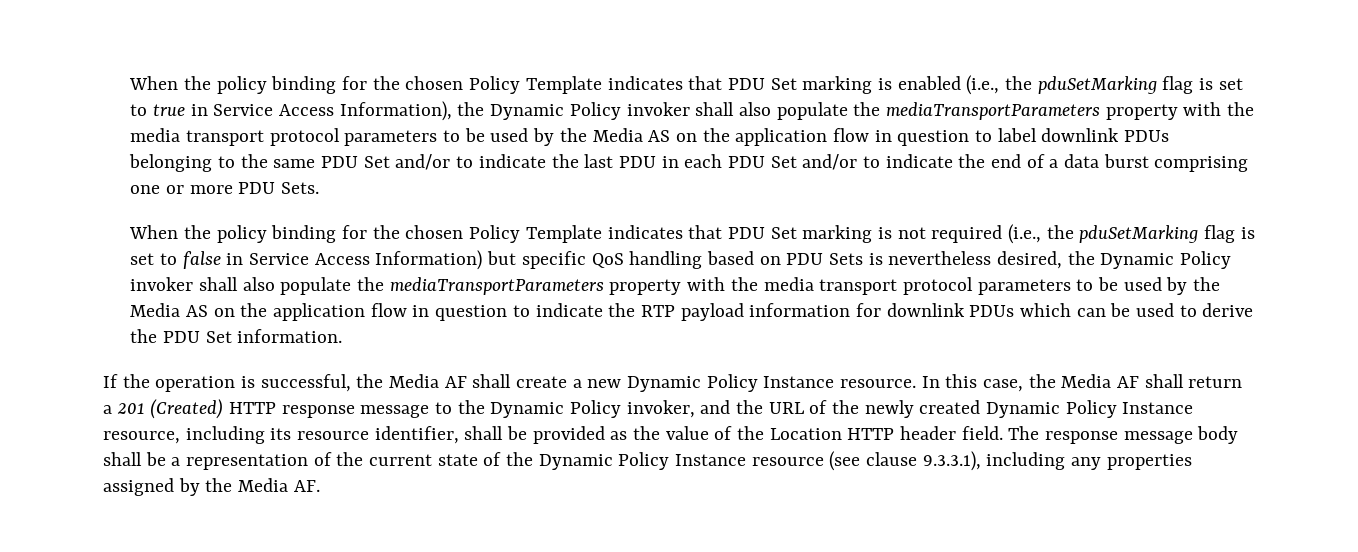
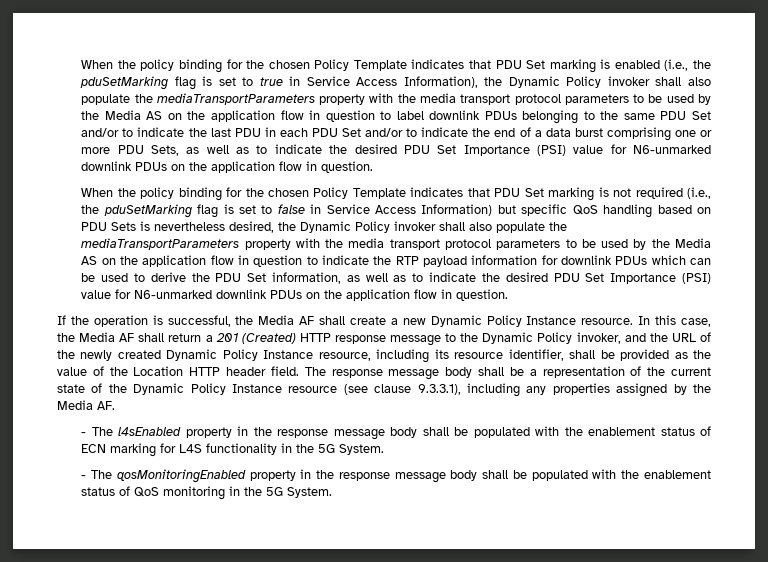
[281,182,320,194] Sets. -> [150,144,711,156] [81,161,374,173] Sets, as well as to indicate the desired PDU Set Importance (PSI) value for N6-unmarked downlink PDUs on the application flow in question.
[237,329,343,343] information. -> [272,272,711,284] [81,289,509,301] information, as well as to indicate the desired PDU Set Importance (PSI) value for N6-unmarked downlink PDUs on the application flow in question.
(320, 486) none -> [81,426,711,440] [81,443,385,457] [81,469,711,483] [81,486,333,500] // - The l4sEnabled property in the response message body shall be populated with the enablement status of ECN marking for L4S functionality in the 5G System. // - The qosMonitoringEnabled property in the response message body shall be populated with the enablement status of QoS monitoring in the 5G System.

